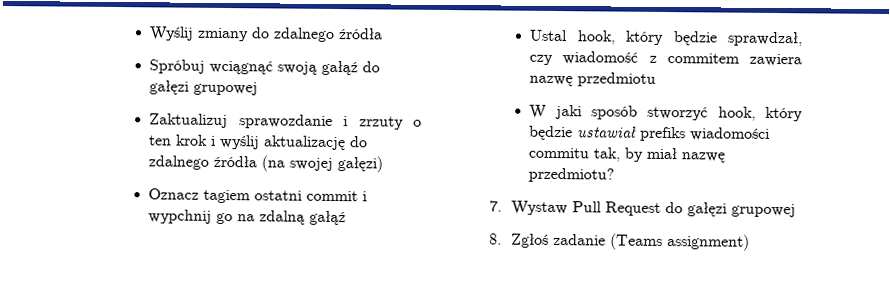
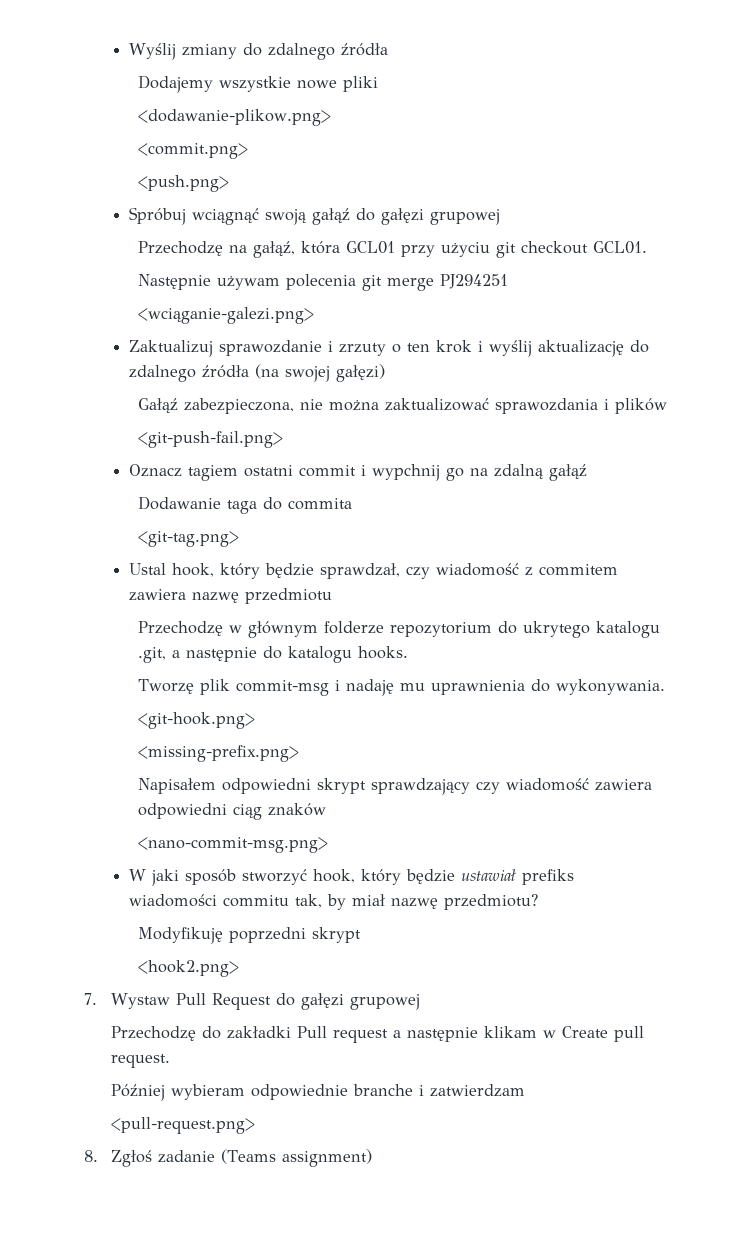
(384, 34) none -> [137,75,378,93] [137,109,331,126] [137,143,248,159] [137,175,229,192] // Dodajemy wszystkie nowe pliki // <dodawanie-plikow.png> // <commit.png> // <push.png>
(259, 88) none -> [137,241,647,258] [137,274,508,291] [137,307,314,324] // Przechodzę na gałąź, która GCL01 przy użyciu git checkout GCL01. // Następnie używam polecenia git merge PJ294251 // <wciąganie-galezi.png>
(384, 164) none -> [137,398,667,414] [137,431,283,448] // Gałąź zabezpieczona, nie można zaktualizować sprawozdania i plików // <git-push-fail.png>
(347, 218) none -> [137,496,352,514] [137,531,239,547] // Dodawanie taga do commita // <git-tag.png>
(657, 79) none -> [137,621,660,638] [137,646,408,663] [137,679,665,696] [137,712,255,729] [137,745,299,762] [137,778,652,795] [137,803,326,820] [137,837,328,853] // Przechodzę w głównym folderze repozytorium do ukrytego katalogu .git, a następnie do katalogu hooks. // Tworzę plik commit-msg i nadaję mu uprawnienia do wykonywania. // <git-hook.png> // <missing-prefix.png> // Napisałem odpowiedni skrypt sprawdzający czy wiadomość zawiera odpowiedni ciąg znaków // <nano-commit-msg.png>
(616, 175) none -> [137,927,361,944] [137,960,239,977] // Modyfikuję poprzedni skrypt // <hook2.png>
(796, 210) none -> [110,1026,644,1043] [110,1054,170,1068] [110,1084,525,1101] [110,1117,255,1134] // Przechodzę do zakładki Pull request a następnie klikam w Create pull request. // Później wybieram odpowiednie branche i zatwierdzam // <pull-request.png>

